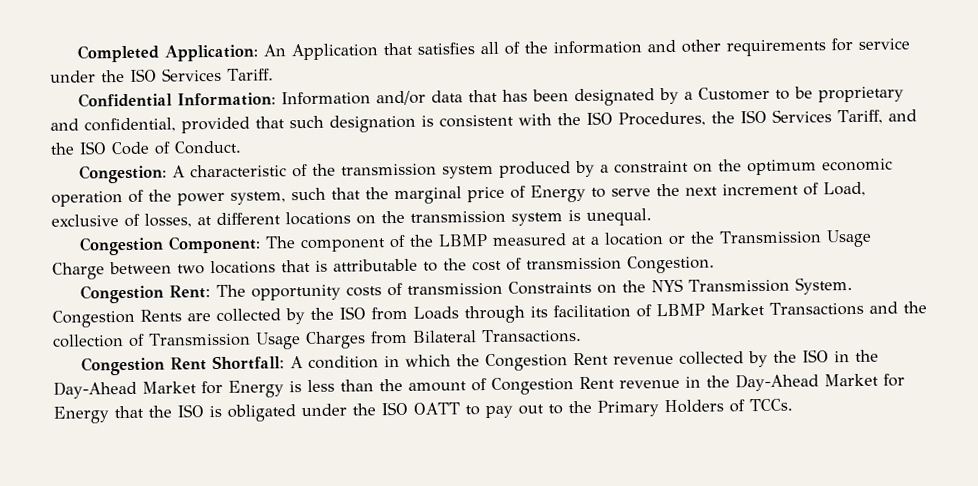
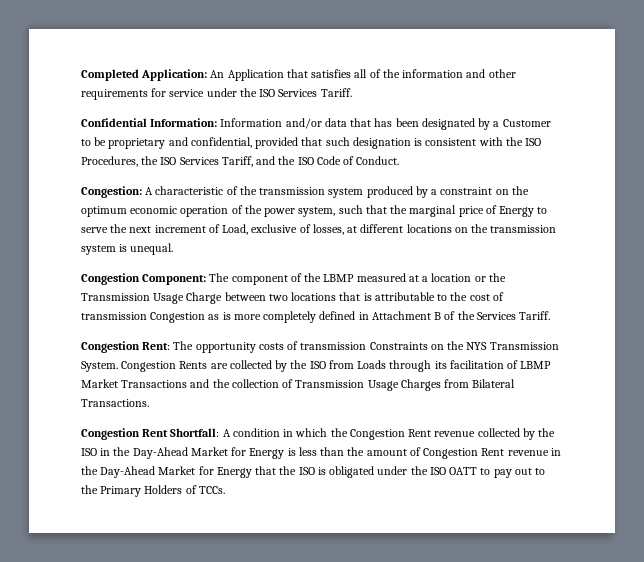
[627,255,715,274] Congestion. -> [150,311,551,323] Congestion as is more completely defined in Attachment B of the Services Tariff.

